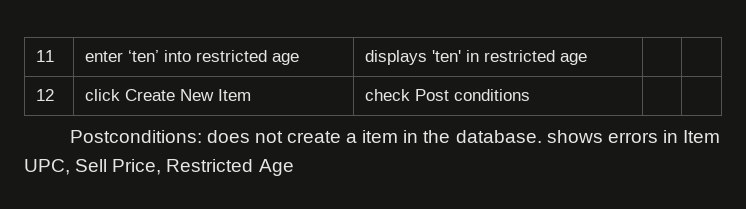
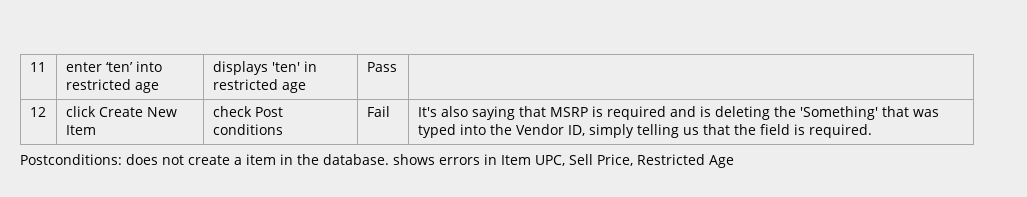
(588, 59) none -> [366,62,397,72] Pass
(531, 95) | -> [366,106,390,117] [417,106,939,120] [417,124,872,138] Fail | It's also saying that MSRP is required and is deleting the 'Something' that was typed into the Vendor ID, simply telling us that the field is required.

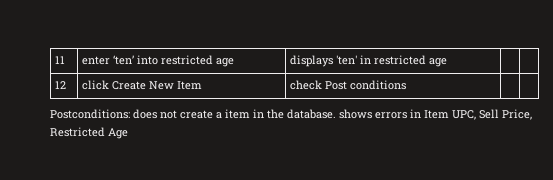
[366,62,397,72] Pass -> (447, 62) none
[366,106,390,117] [417,106,939,120] [417,124,872,138] Fail | It's also saying that MSRP is required and is deleting the 'Something' that was typed into the Vendor ID, simply telling us that the field is required. -> (406, 85) |

